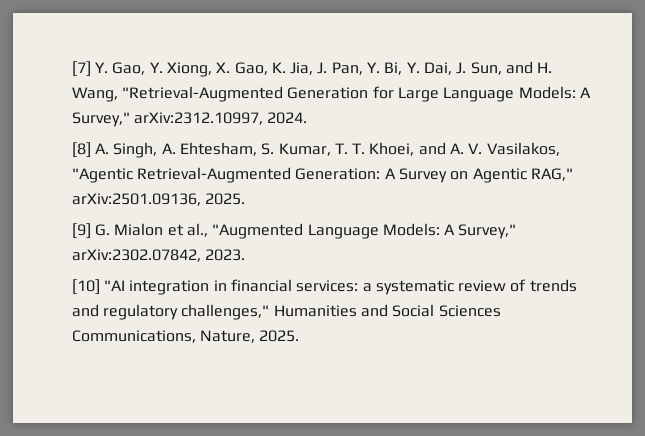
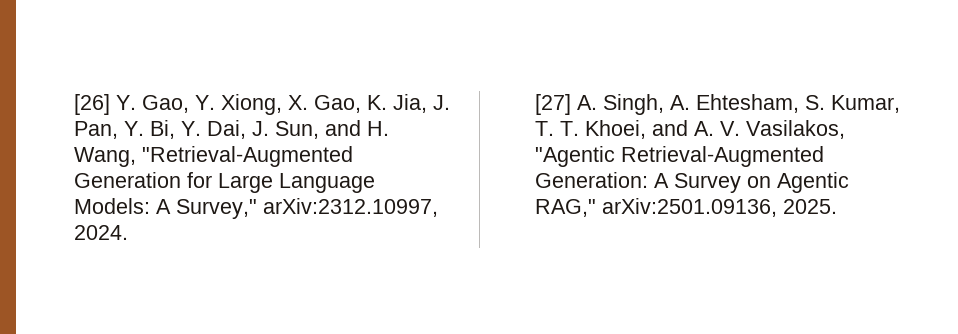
[71,61,91,77] [7] -> [73,94,110,115] [26]
[71,142,91,158] [8] -> [534,94,571,115] [27]
[71,223,517,239] [71,249,245,262] [71,279,577,295] [71,304,501,320] [71,330,300,343] // [9] G. Mialon et al., "Augmented Language Models: A Survey," arXiv:2302.07842, 2023. // [10] "AI integration in financial services: a systematic review of trends and regulatory challenges," Humanities and Social Sciences Communications, Nature, 2025. -> (837, 206) none

